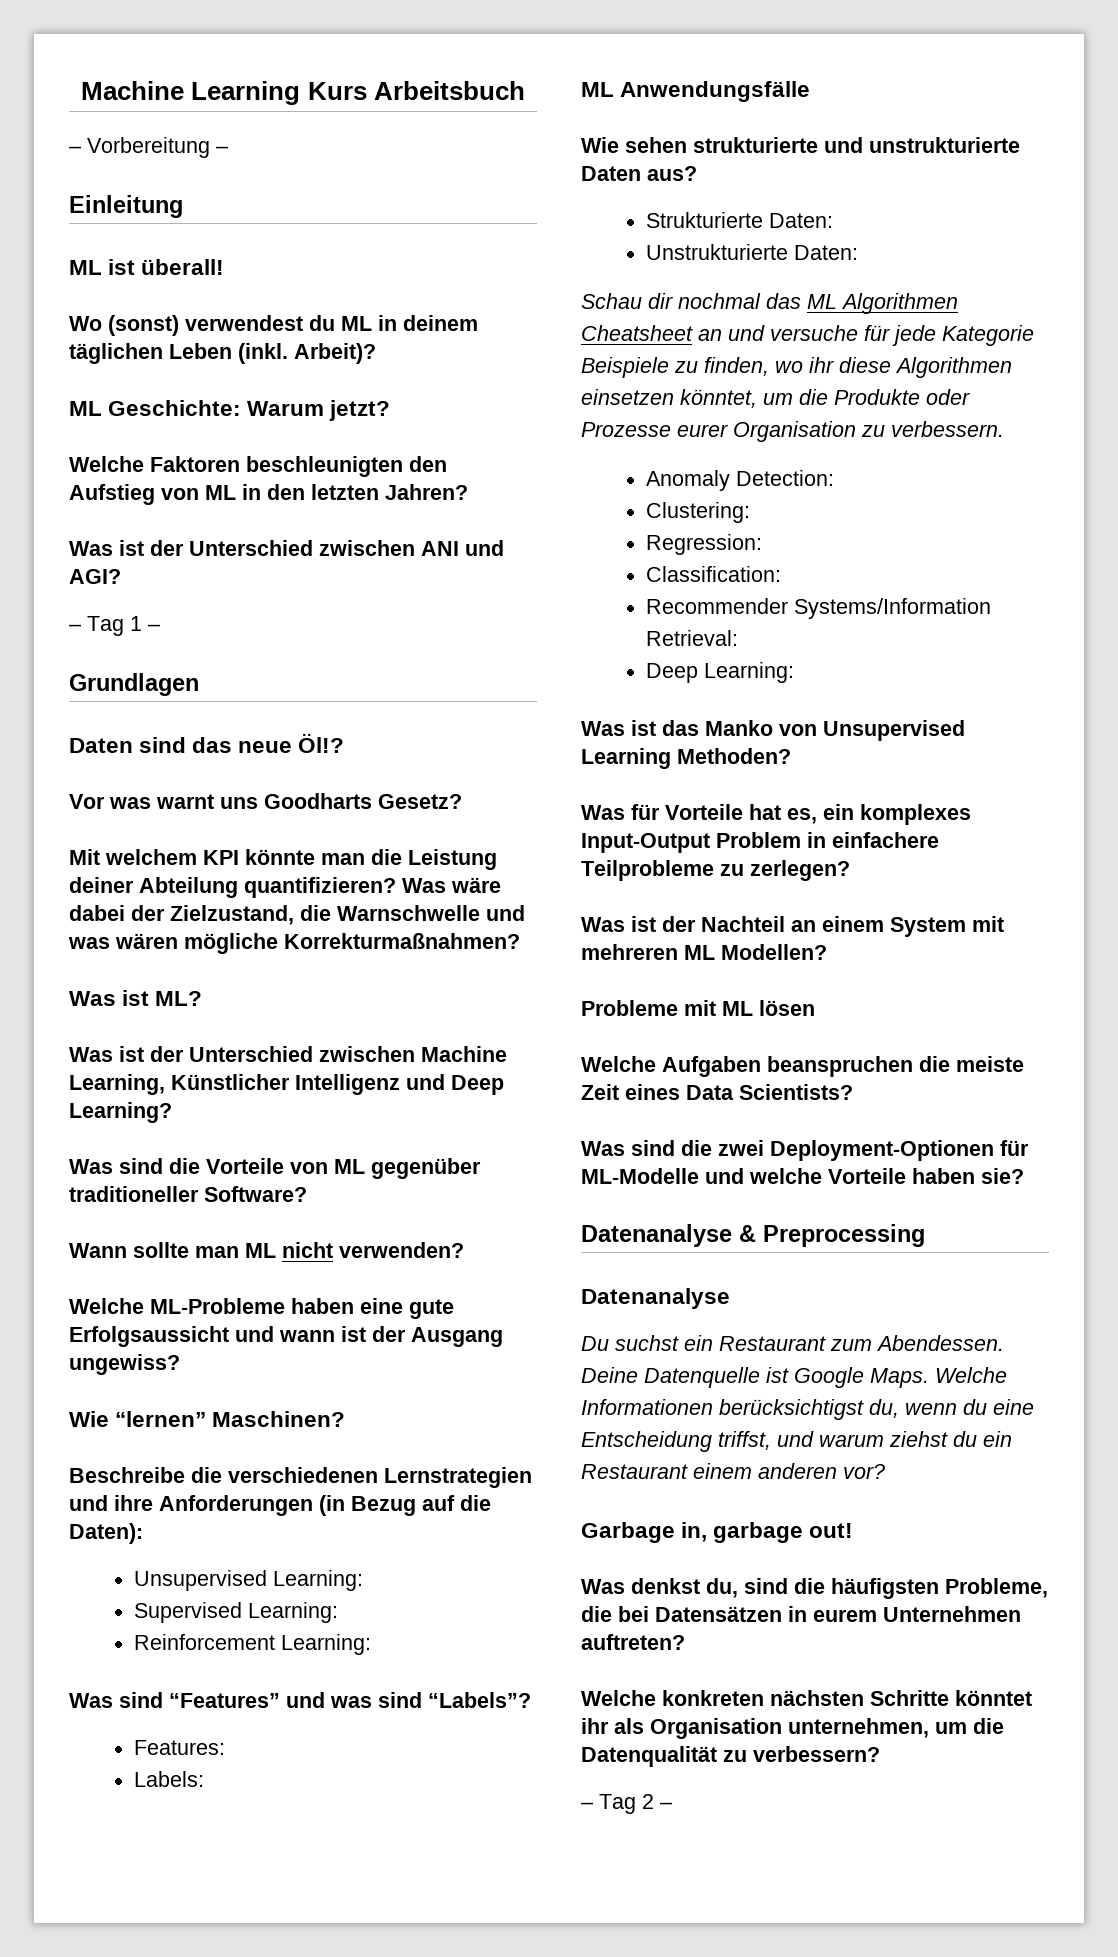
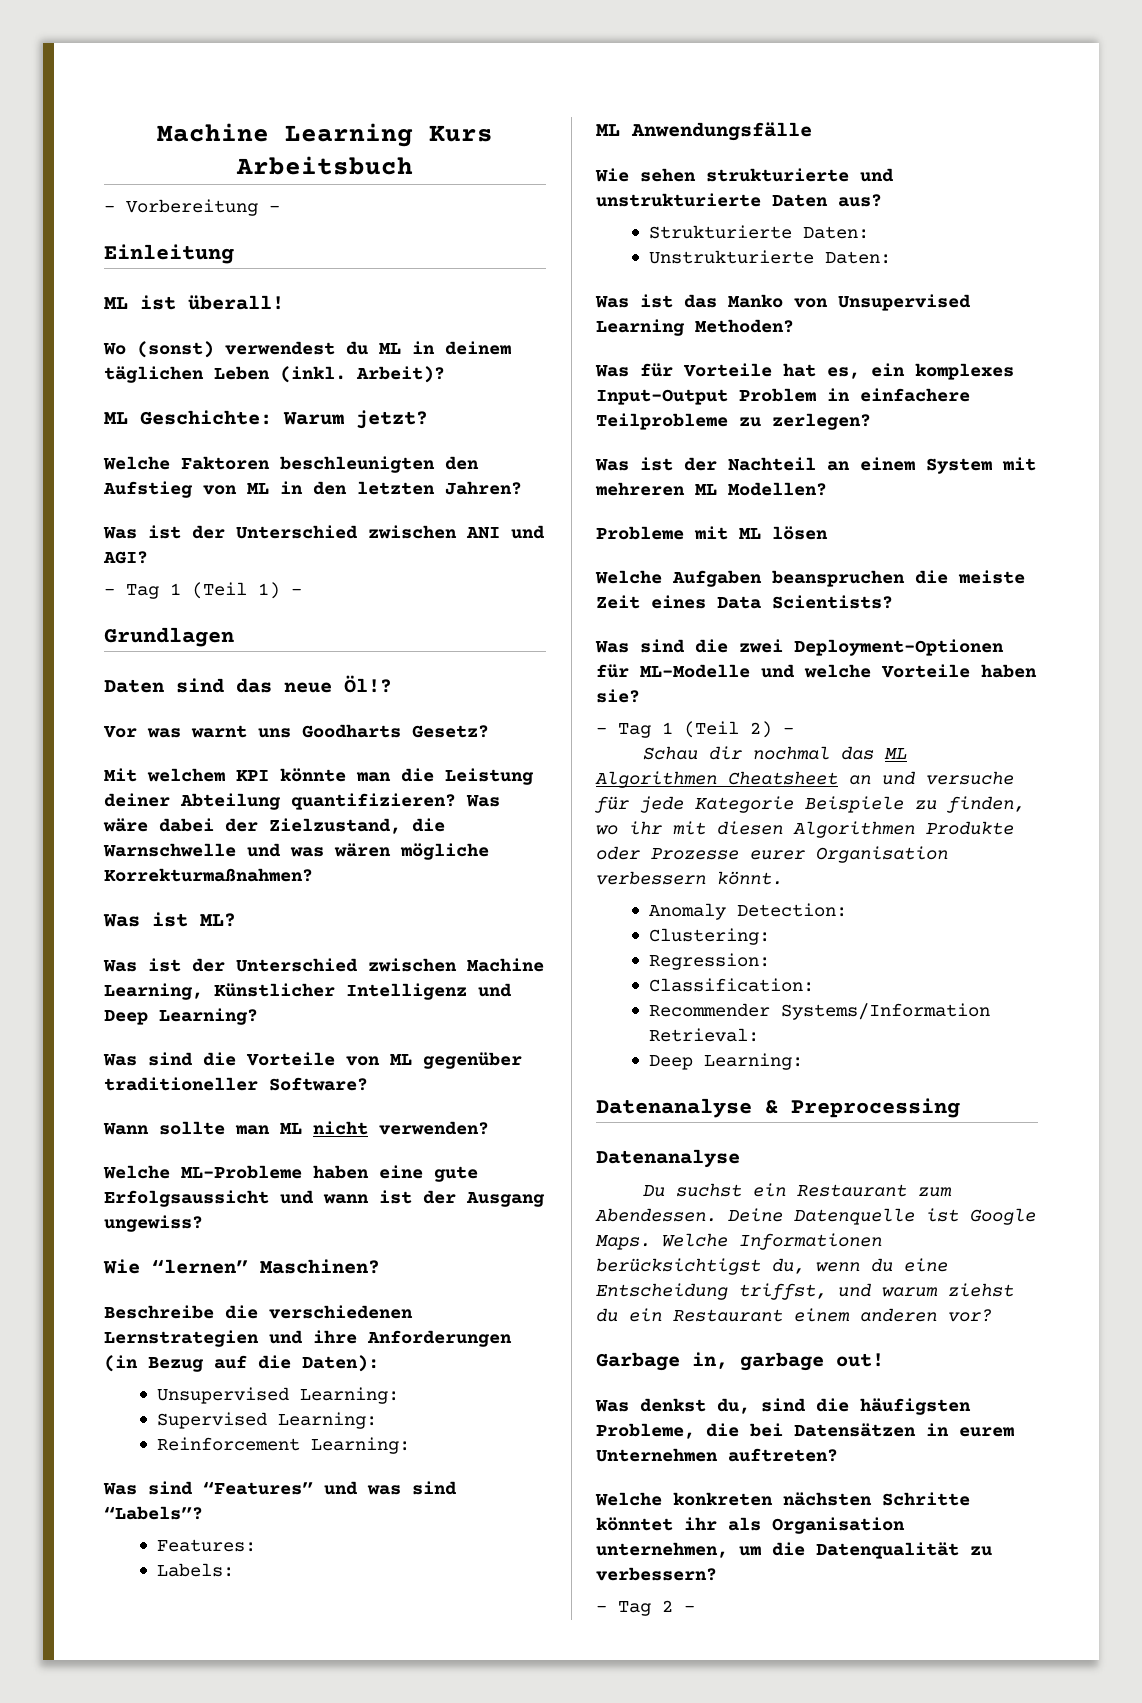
(142, 623) none -> [192,582,280,599] (Teil 1)
[581,293,958,314] [581,325,1034,346] [581,357,1012,378] [581,389,970,408] [581,421,1004,442] [645,470,834,491] [645,502,750,523] [645,534,762,555] [645,566,781,582] [645,598,991,619] [645,630,738,646] [645,662,794,683] // Schau dir nochmal das ML Algorithmen Cheatsheet an und versuche für jede Kategorie Beispiele zu finden, wo ihr diese Algorithmen einsetzen könntet, um die Produkte oder Prozesse eurer Organisation zu verbessern. // Anomaly Detection: // Clustering: // Regression: // Classification: // Recommender Systems/Information Retrieval: // Deep Learning: -> (891, 257) none
(1024, 1176) none -> [596,721,794,738] [642,746,907,760] [595,771,1014,788] [594,796,1025,813] [596,821,1014,838] [596,846,948,863] [596,871,783,885] [648,903,847,920] [648,928,770,945] [648,953,770,970] [648,978,814,992] [648,1003,990,1020] [648,1028,759,1042] [648,1053,803,1070] // – Tag 1 (Teil 2) – // Schau dir nochmal das ML Algorithmen Cheatsheet an und versuche für jede Kategorie Beispiele zu finden, wo ihr mit diesen Algorithmen Produkte oder Prozesse eurer Organisation verbessern könnt. // Anomaly Detection: // Clustering: // Regression: // Classification: // Recommender Systems/Information Retrieval: // Deep Learning:

